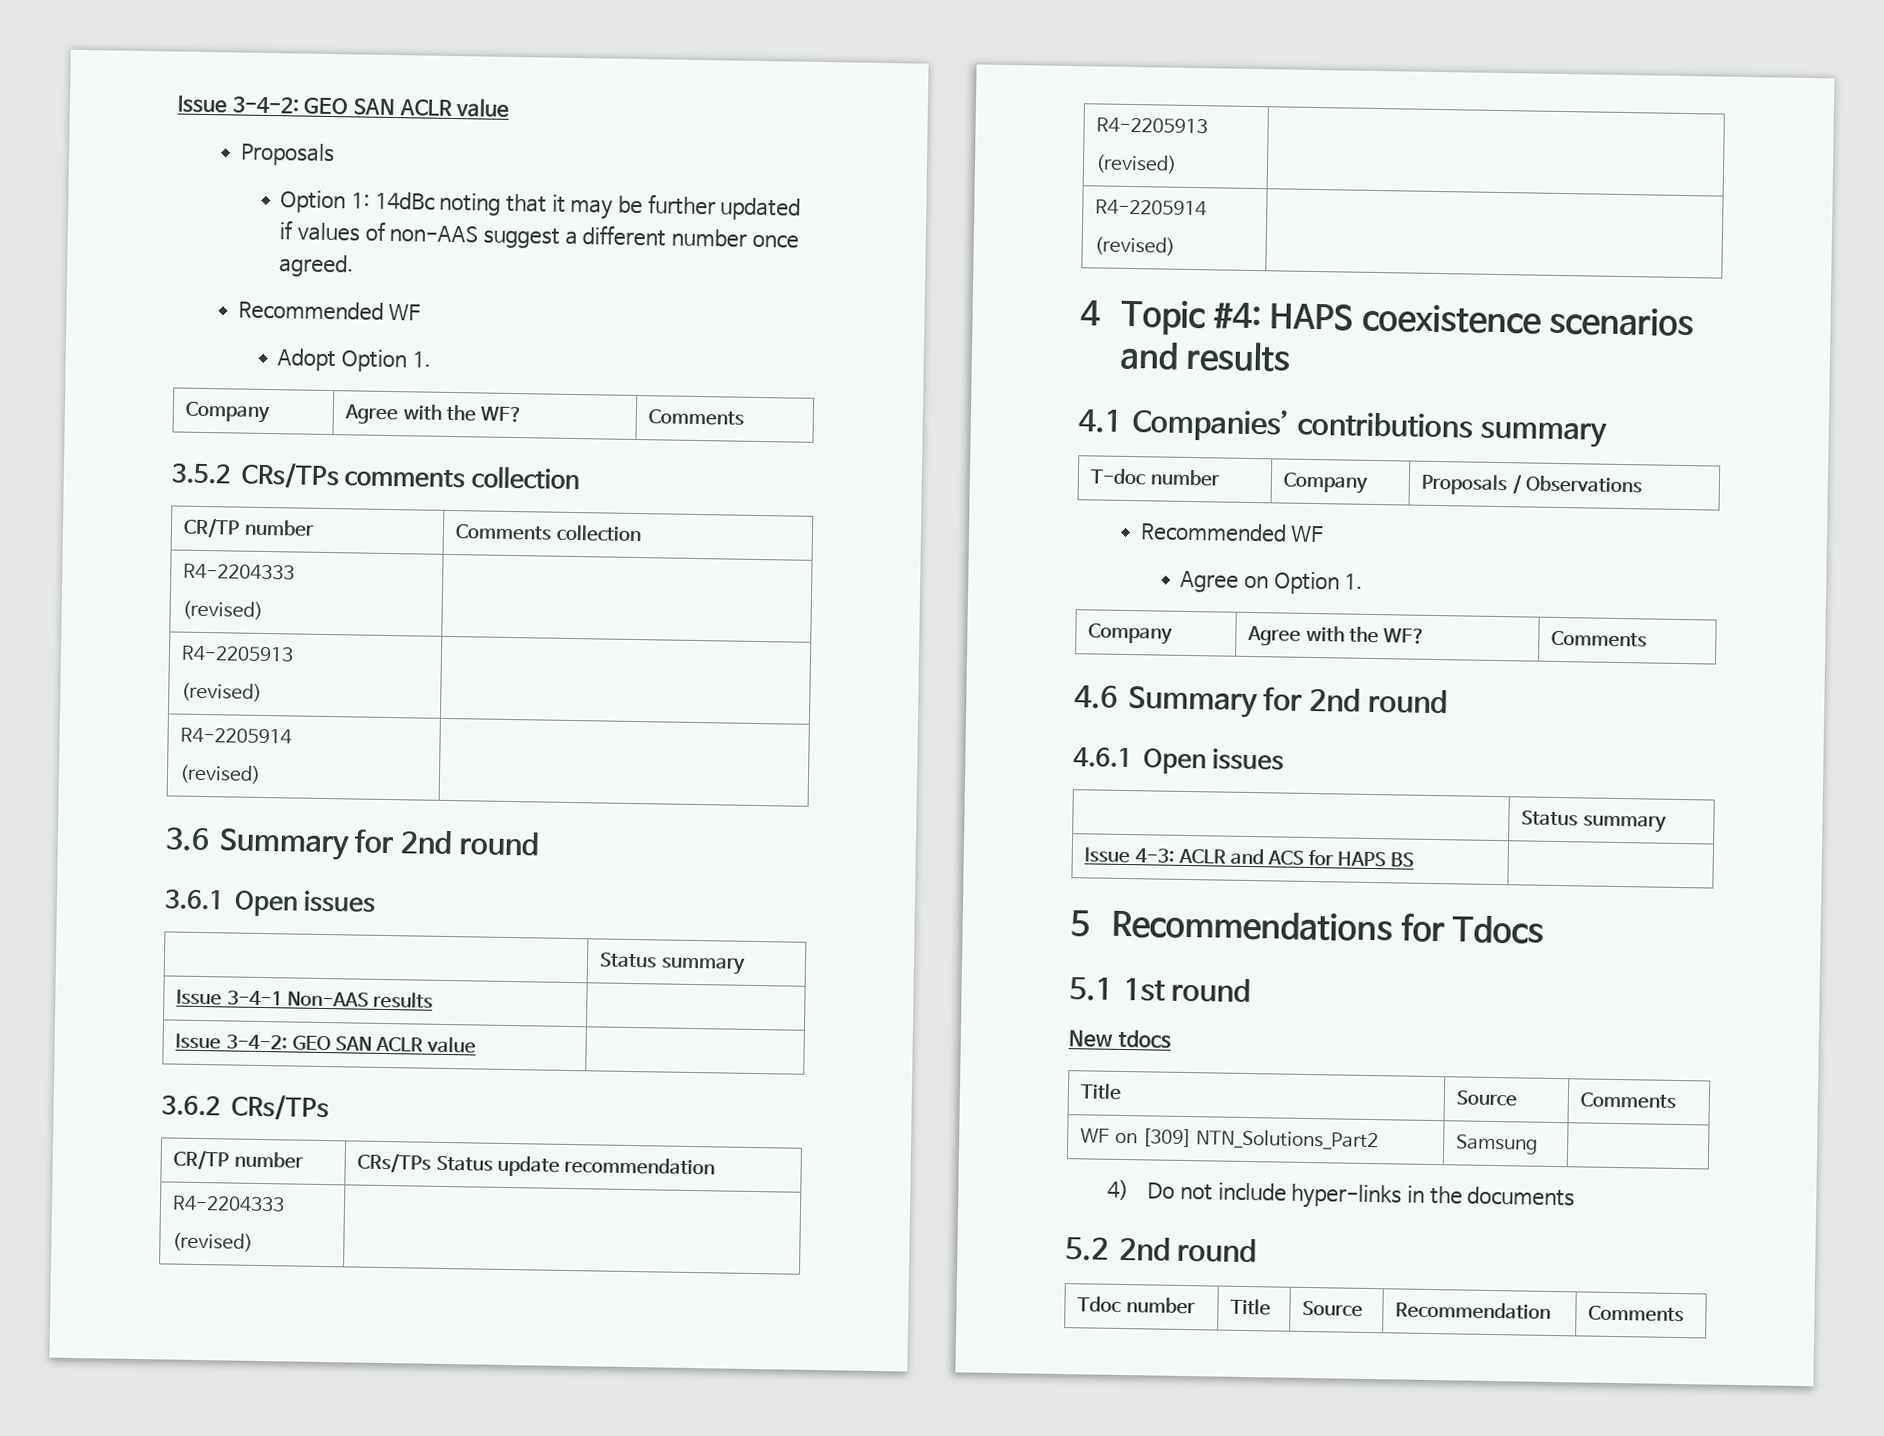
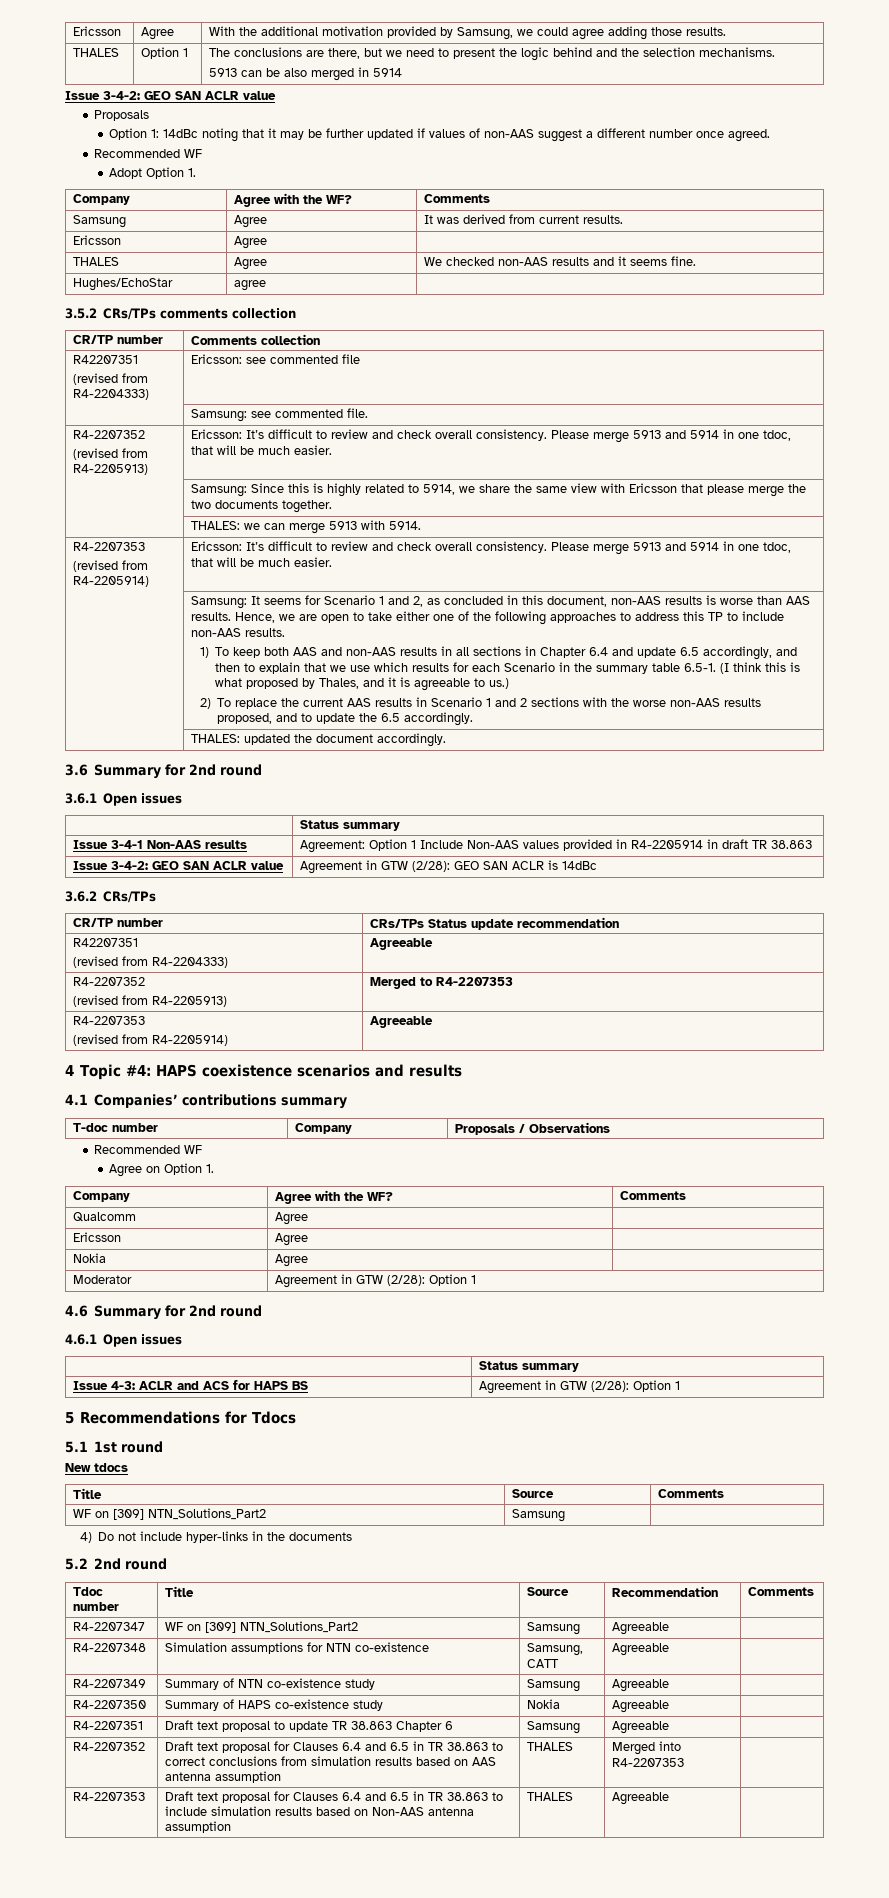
(177, 104) none -> [72,26,121,36] [140,27,174,40] [208,26,726,40] [72,48,119,57] [140,47,188,59] [208,47,775,61] [208,67,402,81] Ericsson | Agree | With the additional motivation provided by Samsung, we could agree adding those results. // THALES | Option 1 | The conclusions are there, but we need to present the logic behind and the selection mechanisms. // 5913 can be also merged in 5914 //
(745, 417) none -> [72,215,126,228] [233,215,267,228] [423,214,623,224] [72,235,121,245] [233,236,267,249] [72,257,119,266] [233,257,267,270] [423,256,696,266] [72,278,173,291] [233,280,266,291] // Samsung | Agree | It was derived from current results. // Ericsson | Agree | // THALES | Agree | We checked non-AAS results and it seems fine. // Hughes/EchoStar | agree |
[183,563,296,580] [182,600,264,620] [181,645,295,662] [181,682,263,702] [180,727,293,744] [179,764,262,784] R4-2204333 // (revised) | // R4-2205913 // (revised) | // R4-2205914 // (revised) | -> [72,355,138,364] [72,373,148,385] [72,389,149,400] [190,354,360,364] [190,408,368,422] [72,430,145,439] [72,448,148,460] [72,464,148,475] [190,429,791,443] [190,445,332,455] [190,483,806,497] [190,500,332,513] [190,520,421,534] [72,542,145,551] [72,560,148,572] [72,576,149,587] [190,541,791,555] [190,557,332,567] [190,595,810,609] [190,611,784,625] [190,628,285,637] [199,646,798,660] [215,662,801,674] [215,677,510,691] [199,697,762,709] [217,712,474,726] [190,733,446,747] R42207351 // (revised from R4-2204333) | Ericsson: see commented file // | Samsung: see commented file. // R4-2207352 // (revised from R4-2205913) | Ericsson: It’s difficult to review and check overall consistency. Please merge 5913 and 5914 in one tdoc, that will be much easier. // | Samsung: Since this is highly related to 5914, we share the same view with Ericsson that please merge the two documents together. // | THALES: we can merge 5913 with 5914. // R4-2207353 // (revised from R4-2205914) | Ericsson: It’s difficult to review and check overall consistency. Please merge 5913 and 5914 in one tdoc, that will be much easier. // | Samsung: It seems for Scenario 1 and 2, as concluded in this document, non-AAS results is worse than AAS results. Hence, we are open to take either one of the following approaches to address this TP to include non-AAS results. // 1) To keep both AAS and non-AAS results in all sections in Chapter 6.4 and update 6.5 accordingly, and then to explain that we use which results for each Scenario in the summary table 6.5-1. (I think this is what proposed by Thales, and it is agreeable to us.) // 2) To replace the current AAS results in Scenario 1 and 2 sections with the worse non-AAS results proposed, and to update the 6.5 accordingly. // | THALES: updated the document accordingly.
(433, 1000) none -> [299,839,812,853] Agreement: Option 1 Include Non-AAS values provided in R4-2205914 in draft TR 38.863
(477, 1045) none -> [299,860,597,874] Agreement in GTW (2/28): GEO SAN ACLR is 14dBc
[172,1195,286,1212] [172,1232,254,1252] [1096,117,1209,134] [1095,154,1178,174] [1095,199,1208,216] [1094,236,1176,256] R4-2204333 // (revised) | // R4-2205913 // (revised) | // R4-2205914 // (revised) | -> [72,938,138,947] [72,956,228,968] [369,938,433,950] [72,977,145,986] [72,995,227,1007] [369,977,513,989] [72,1016,145,1025] [72,1034,228,1046] [369,1016,433,1028] R42207351 // (revised from R4-2204333) | Agreeable // R4-2207352 // (revised from R4-2205913) | Merged to R4-2207353 // R4-2207353 // (revised from R4-2205914) | Agreeable
(1648, 639) none -> [72,1212,136,1222] [274,1212,308,1225] [72,1232,121,1242] [274,1233,308,1246] [72,1253,106,1263] [274,1254,308,1267] [72,1275,132,1284] [274,1274,476,1288] // Qualcomm | Agree | // Ericsson | Agree | // Nokia | Agree | // Moderator | Agreement in GTW (2/28): Option 1
(1415, 859) none -> [478,1380,680,1394] Agreement in GTW (2/28): Option 1
(1685, 1314) none -> [72,1622,145,1631] [164,1621,358,1633] [526,1622,580,1635] [611,1622,669,1635] [72,1643,146,1652] [164,1642,429,1654] [526,1643,583,1656] [526,1659,559,1668] [611,1643,669,1656] [72,1679,146,1688] [164,1678,375,1690] [526,1679,580,1692] [611,1679,669,1692] [72,1700,146,1709] [164,1699,383,1711] [526,1699,560,1709] [611,1700,669,1713] [72,1721,143,1730] [164,1720,453,1732] [526,1721,580,1734] [611,1721,669,1734] [72,1742,145,1751] [164,1741,503,1753] [164,1756,496,1766] [164,1771,281,1783] [526,1742,573,1751] [611,1741,681,1755] [611,1758,684,1767] [72,1792,145,1801] [164,1791,503,1803] [164,1806,474,1816] [164,1821,231,1833] [526,1792,573,1801] [611,1792,669,1805] // R4-2207347 | WF on [309] NTN_Solutions_Part2 | Samsung | Agreeable | // R4-2207348 | Simulation assumptions for NTN co-existence | Samsung, CATT | Agreeable | // R4-2207349 | Summary of NTN co-existence study | Samsung | Agreeable | // R4-2207350 | Summary of HAPS co-existence study | Nokia | Agreeable | // R4-2207351 | Draft text proposal to update TR 38.863 Chapter 6 | Samsung | Agreeable | // R4-2207352 | Draft text proposal for Clauses 6.4 and 6.5 in TR 38.863 to correct conclusions from simulation results based on AAS antenna assumption | THALES | Merged into R4-2207353 | // R4-2207353 | Draft text proposal for Clauses 6.4 and 6.5 in TR 38.863 to include simulation results based on Non-AAS antenna assumption | THALES | Agreeable |

